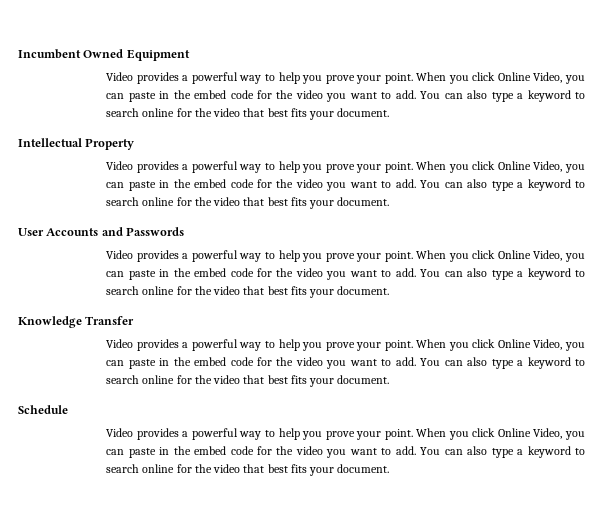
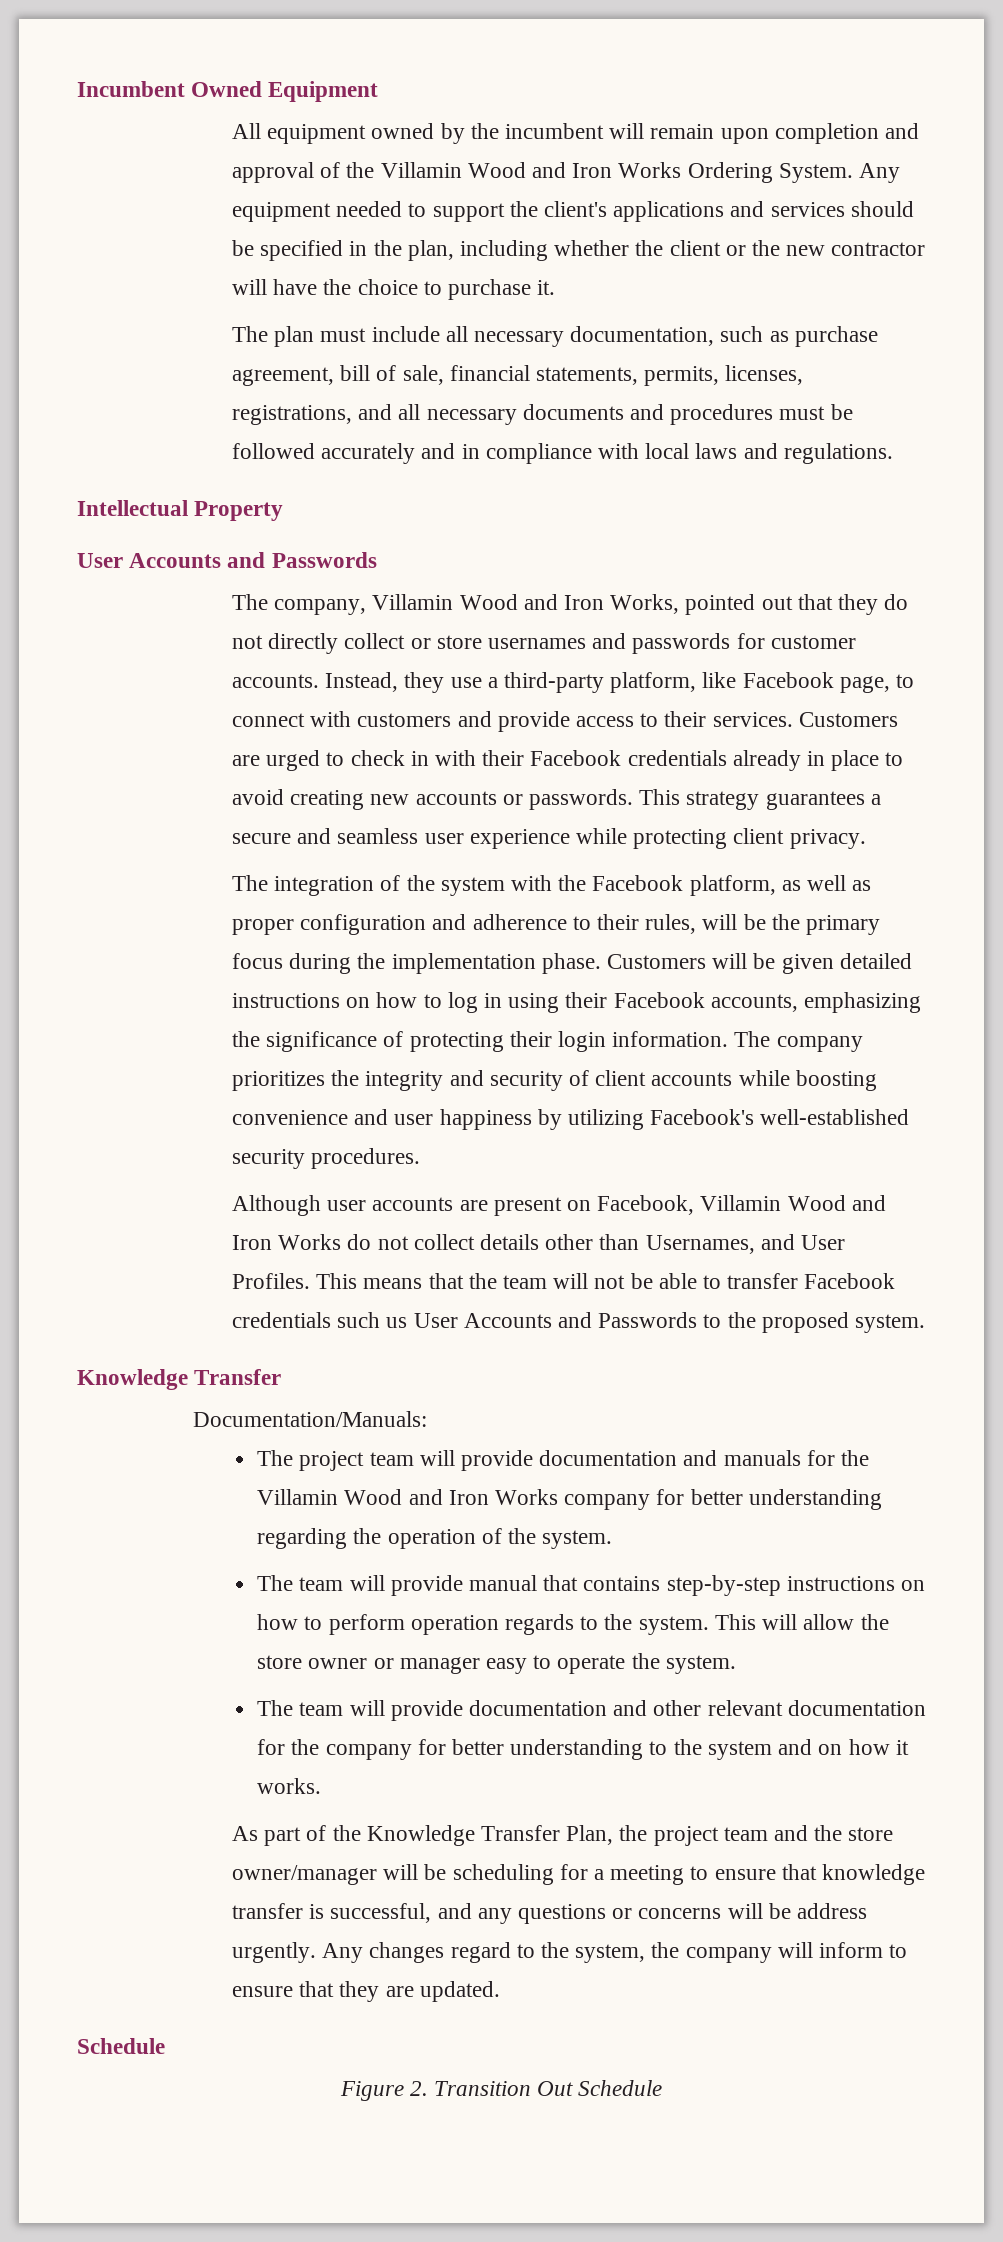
[106,72,586,84] [106,90,585,102] [106,108,390,120] [18,138,135,150] [106,161,586,173] [106,179,585,191] [106,197,390,209] [18,227,185,236] [106,250,586,262] [106,268,585,280] [106,286,390,298] [18,316,135,328] [106,339,586,351] [106,357,585,369] [106,375,390,387] [18,405,68,414] [106,428,586,440] [106,446,585,458] [106,464,390,476] Video provides a powerful way to help you prove your point. When you click Online Video, you can paste in the embed code for the video you want to add. You can also type a keyword to search online for the video that best fits your document. // Intellectual Property // Video provides a powerful way to help you prove your point. When you click Online Video, you can paste in the embed code for the video you want to add. You can also type a keyword to search online for the video that best fits your document. // User Accounts and Passwords // Video provides a powerful way to help you prove your point. When you click Online Video, you can paste in the embed code for the video you want to add. You can also type a keyword to search online for the video that best fits your document. // Knowledge Transfer // Video provides a powerful way to help you prove your point. When you click Online Video, you can paste in the embed code for the video you want to add. You can also type a keyword to search online for the video that best fits your document. // Schedule // Video provides a powerful way to help you prove your point. When you click Online Video, you can paste in the embed code for the video you want to add. You can also type a keyword to search online for the video that best fits your document. -> [231,123,919,144] [231,162,900,183] [231,201,914,222] [231,240,926,261] [231,279,556,300] [231,326,878,347] [231,365,804,386] [231,404,853,425] [231,443,893,464] [77,500,284,521] [77,552,377,568] [231,594,909,615] [231,633,856,654] [231,672,914,693] [231,711,898,732] [231,750,904,771] [231,789,881,810] [231,828,866,849] [231,875,872,896] [231,914,880,935] [231,953,912,974] [231,992,921,1013] [231,1031,863,1052] [231,1070,877,1091] [231,1109,910,1130] [231,1148,421,1169] [231,1195,886,1216] [231,1234,845,1254] [231,1273,896,1289] [231,1312,925,1333] [77,1369,282,1390] [193,1411,428,1427] [257,1450,870,1471] [257,1489,882,1510] [257,1528,613,1549] [257,1575,926,1596] [257,1614,889,1635] [257,1653,736,1674] [257,1700,926,1721] [257,1739,909,1760] [257,1778,322,1794] [231,1825,894,1846] [231,1864,925,1885] [231,1903,867,1924] [231,1942,908,1963] [231,1981,500,2002] [77,2038,165,2054] [339,2080,663,2101] All equipment owned by the incumbent will remain upon completion and approval of the Villamin Wood and Iron Works Ordering System. Any equipment needed to support the client's applications and services should be specified in the plan, including whether the client or the new contractor will have the choice to purchase it. // The plan must include all necessary documentation, such as purchase agreement, bill of sale, financial statements, permits, licenses, registrations, and all necessary documents and procedures must be followed accurately and in compliance with local laws and regulations. // Intellectual Property // User Accounts and Passwords // The company, Villamin Wood and Iron Works, pointed out that they do not directly collect or store usernames and passwords for customer accounts. Instead, they use a third-party platform, like Facebook page, to connect with customers and provide access to their services. Customers are urged to check in with their Facebook credentials already in place to avoid creating new accounts or passwords. This strategy guarantees a secure and seamless user experience while protecting client privacy. // The integration of the system with the Facebook platform, as well as proper configuration and adherence to their rules, will be the primary focus during the implementation phase. Customers will be given detailed instructions on how to log in using their Facebook accounts, emphasizing the significance of protecting their login information. The company prioritizes the integrity and security of client accounts while boosting convenience and user happiness by utilizing Facebook's well-established security procedures. // Although user accounts are present on Facebook, Villamin Wood and Iron Works do not collect details other than Usernames, and User Profiles. This means that the team will not be able to transfer Facebook credentials such us User Accounts and Passwords to the proposed system. // Knowledge Transfer // Documentation/Manuals: // The project team will provide documentation and manuals for the Villamin Wood and Iron Works company for better understanding regarding the operation of the system. // The team will provide manual that contains step-by-step instructions on how to perform operation regards to the system. This will allow the store owner or manager easy to operate the system. // The team will provide documentation and other relevant documentation for the company for better understanding to the system and on how it works. // As part of the Knowledge Transfer Plan, the project team and the store owner/manager will be scheduling for a meeting to ensure that knowledge transfer is successful, and any questions or concerns will be address urgently. Any changes regard to the system, the company will inform to ensure that they are updated. // Schedule // Figure 2. Transition Out Schedule

